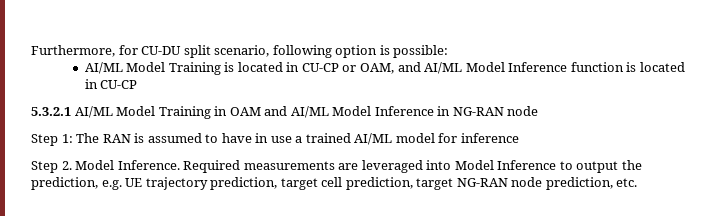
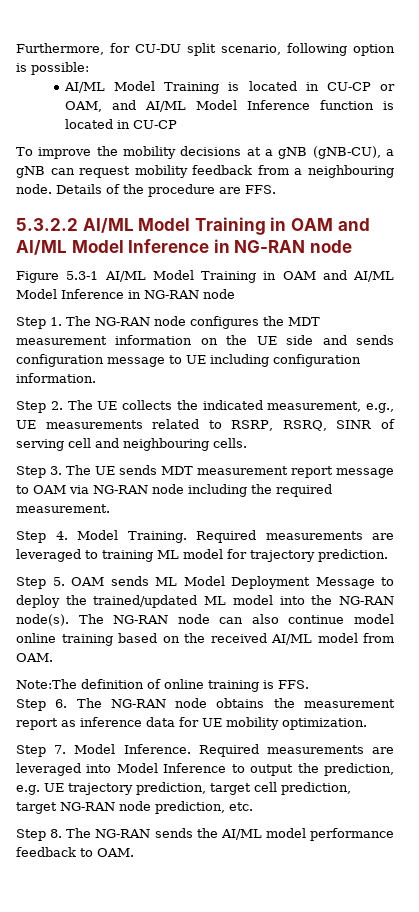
[31,107,71,116] 5.3.2.1 -> [16,146,394,159] [16,165,394,178] [16,184,276,197] [16,217,370,235] [16,239,352,255] [16,271,99,283] To improve the mobility decisions at a gNB (gNB-CU), a gNB can request mobility feedback from a neighbouring node. Details of the procedure are FFS. // 5.3.2.2 AI/ML Model Training in OAM and AI/ML Model Inference in NG-RAN node // Figure 5.3-1
[61,133,519,145] [31,161,72,173] 1: The RAN is assumed to have in use a trained AI/ML model for inference // Step 2. -> [50,316,320,329] [16,335,394,345] [16,354,361,367] [16,373,96,383] [16,400,394,413] [16,419,396,431] [16,438,247,451] [16,465,394,478] [16,484,332,497] [16,504,110,513] [16,530,394,543] [16,549,388,562] [16,576,394,589] [16,595,395,608] [16,614,394,626] [16,633,394,646] [16,653,53,662] [16,679,309,692] [16,698,395,711] [16,717,367,730] [16,745,67,757] 1. The NG-RAN node configures the MDT measurement information on the UE side and sends configuration message to UE including configuration information. // Step 2. The UE collects the indicated measurement, e.g., UE measurements related to RSRP, RSRQ, SINR of serving cell and neighbouring cells. // Step 3. The UE sends MDT measurement report message to OAM via NG-RAN node including the required measurement. // Step 4. Model Training. Required measurements are leveraged to training ML model for trajectory prediction. // Step 5. OAM sends ML Model Deployment Message to deploy the trained/updated ML model into the NG-RAN node(s). The NG-RAN node can also continue model online training based on the received AI/ML model from OAM. // Note:The definition of online training is FFS. // Step 6. The NG-RAN node obtains the measurement report as inference data for UE mobility optimization. // Step 7.
(638, 182) none -> [16,828,394,841] [16,847,134,857] // Step 8. The NG-RAN sends the AI/ML model performance feedback to OAM.

